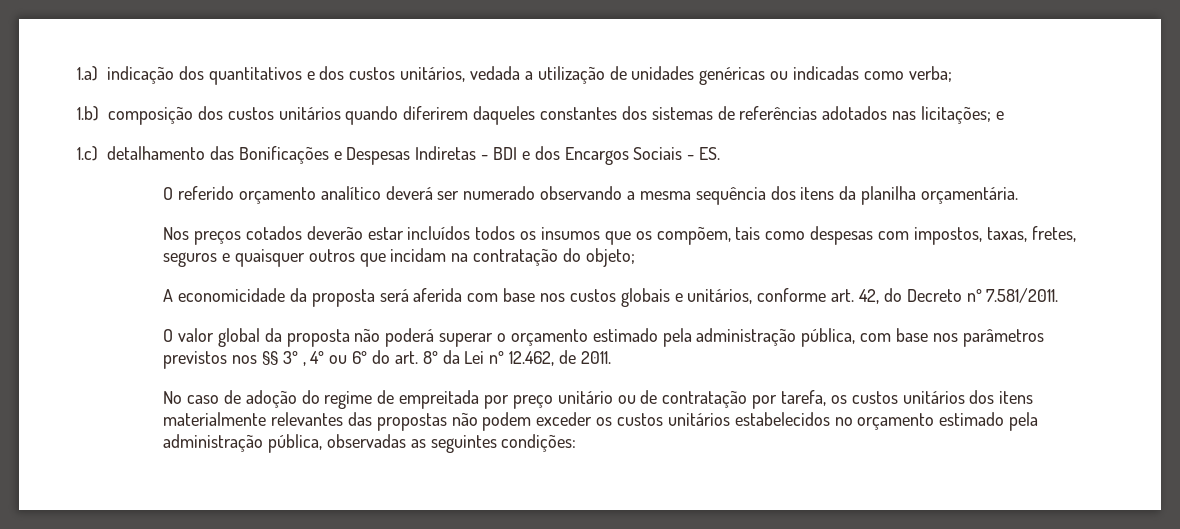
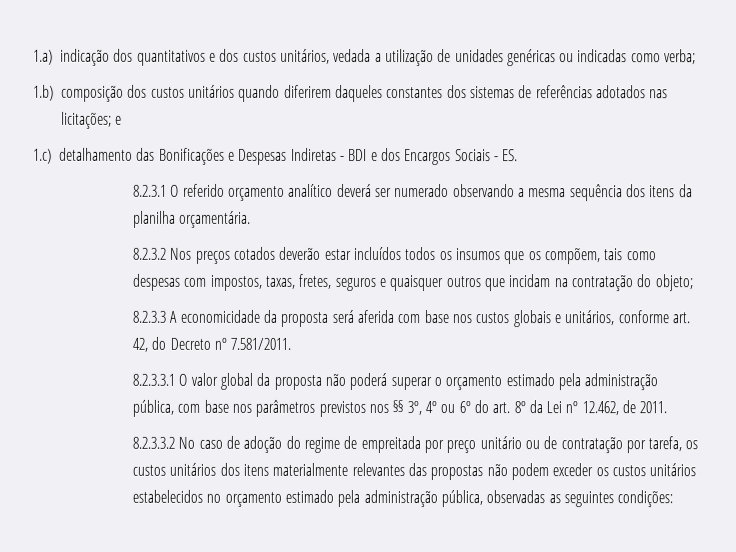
(721, 153) none -> [133,184,168,197] 8.2.3.1
(1019, 195) none -> [133,247,168,260] 8.2.3.2
(635, 257) none -> [132,310,167,323] 8.2.3.3
(1059, 295) none -> [132,373,176,386] 8.2.3.3.1
[282,351,306,366] 3º , -> [406,401,422,416] 3º,
(611, 357) none -> [132,436,176,449] 8.2.3.3.2

